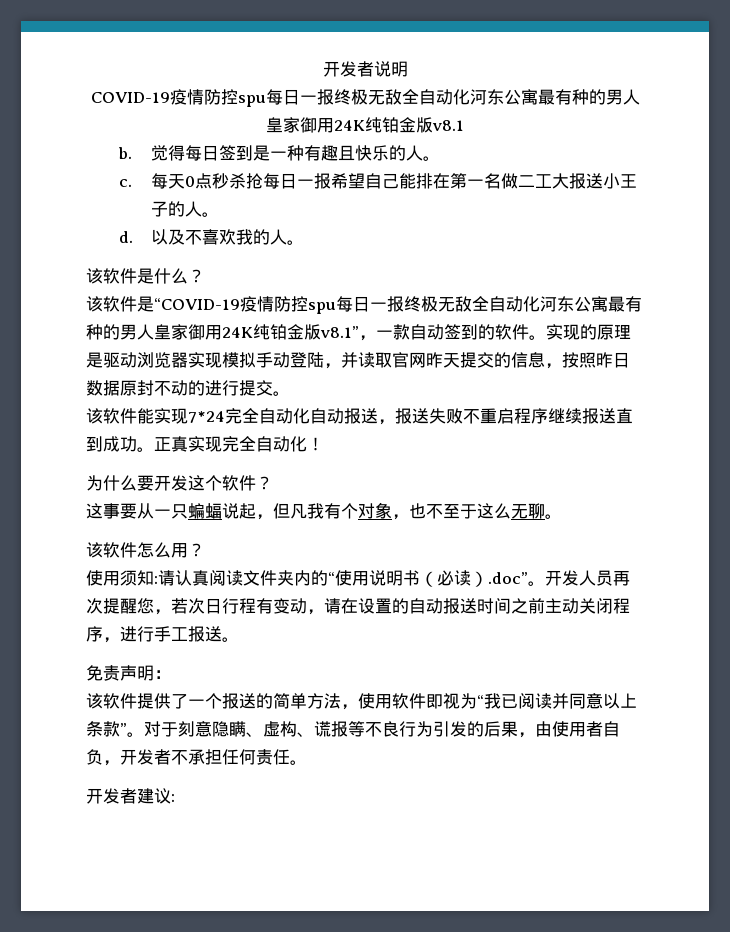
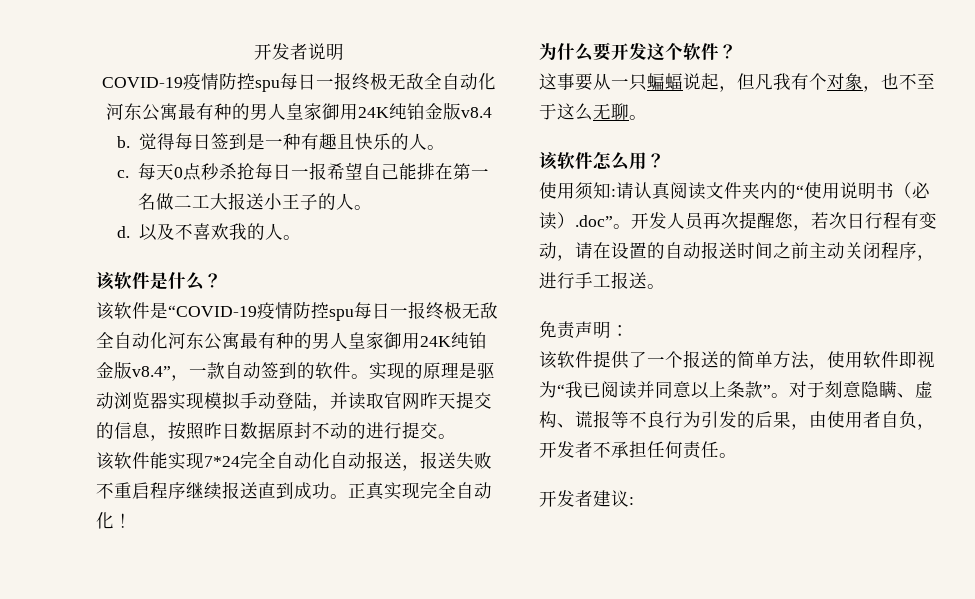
[432,120,464,131] v8.1 -> [461,107,492,118] v8.4
[320,326,359,338] v8.1” -> [132,366,171,377] v8.4”

